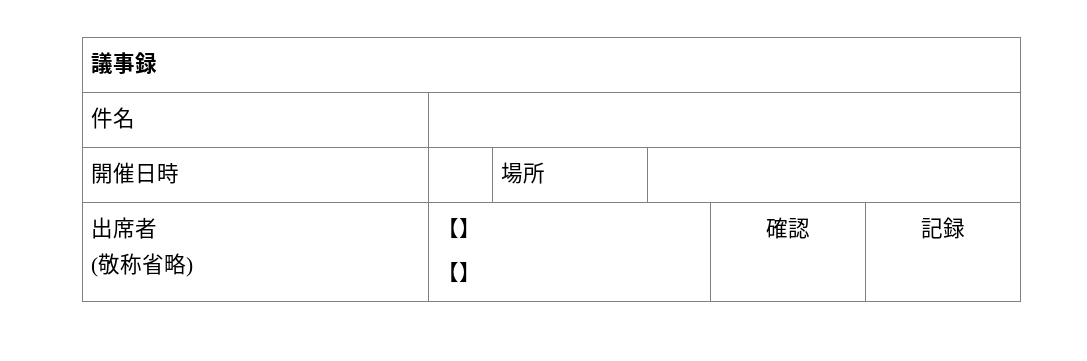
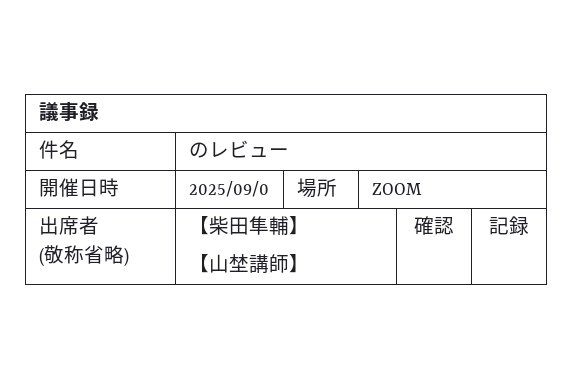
(136, 118) none -> [188,140,289,158] のレビュー
(180, 173) none -> [188,181,269,197] 2025/09/0
(546, 173) none -> [371,183,422,195] ZOOM
(460, 228) none -> [208,216,289,235] 柴田隼輔
(460, 272) none -> [208,254,289,273] 山埜講師

